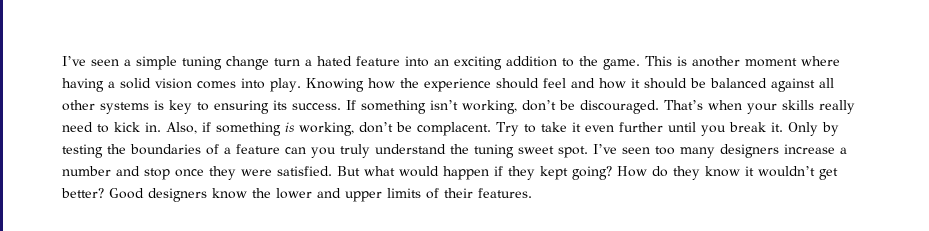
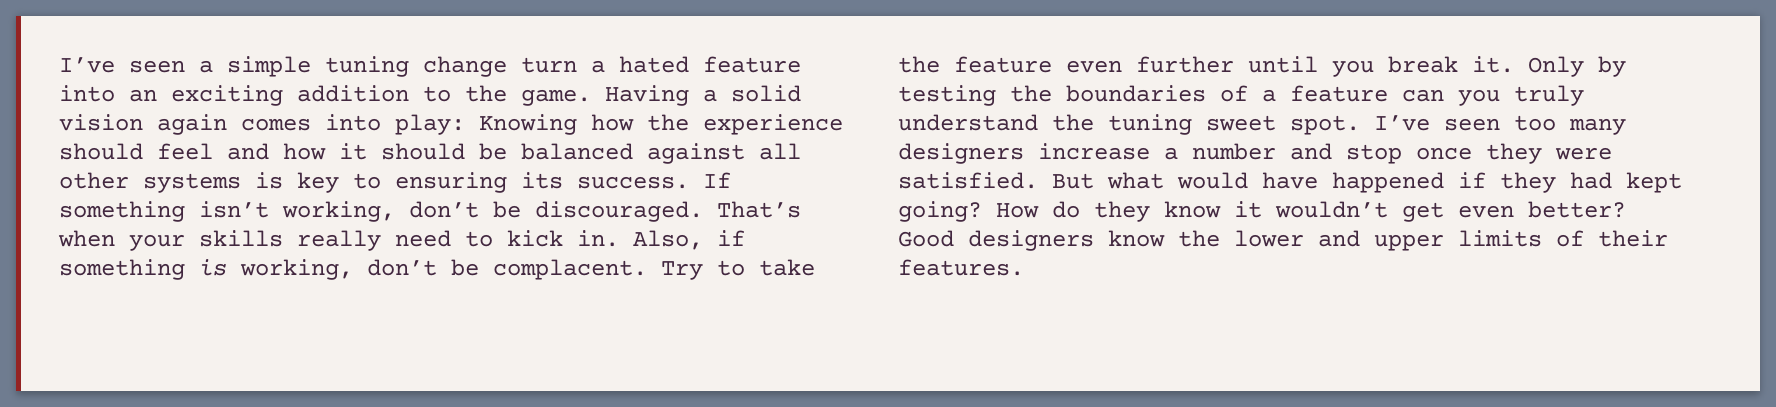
[645,56,840,67] [62,78,104,92] This is another moment where having -> [605,85,689,106] Having
(192, 83) none -> [157,114,227,135] again
[270,78,301,92] play. -> [395,114,465,135] play:
[571,122,581,132] it -> [898,56,1052,73] the feature
[443,166,489,180] happen -> [1262,172,1444,193] have happened
(535, 173) none -> [1570,172,1612,189] had
(838, 174) none -> [1458,205,1514,218] even

